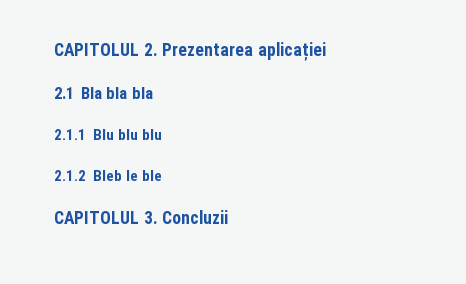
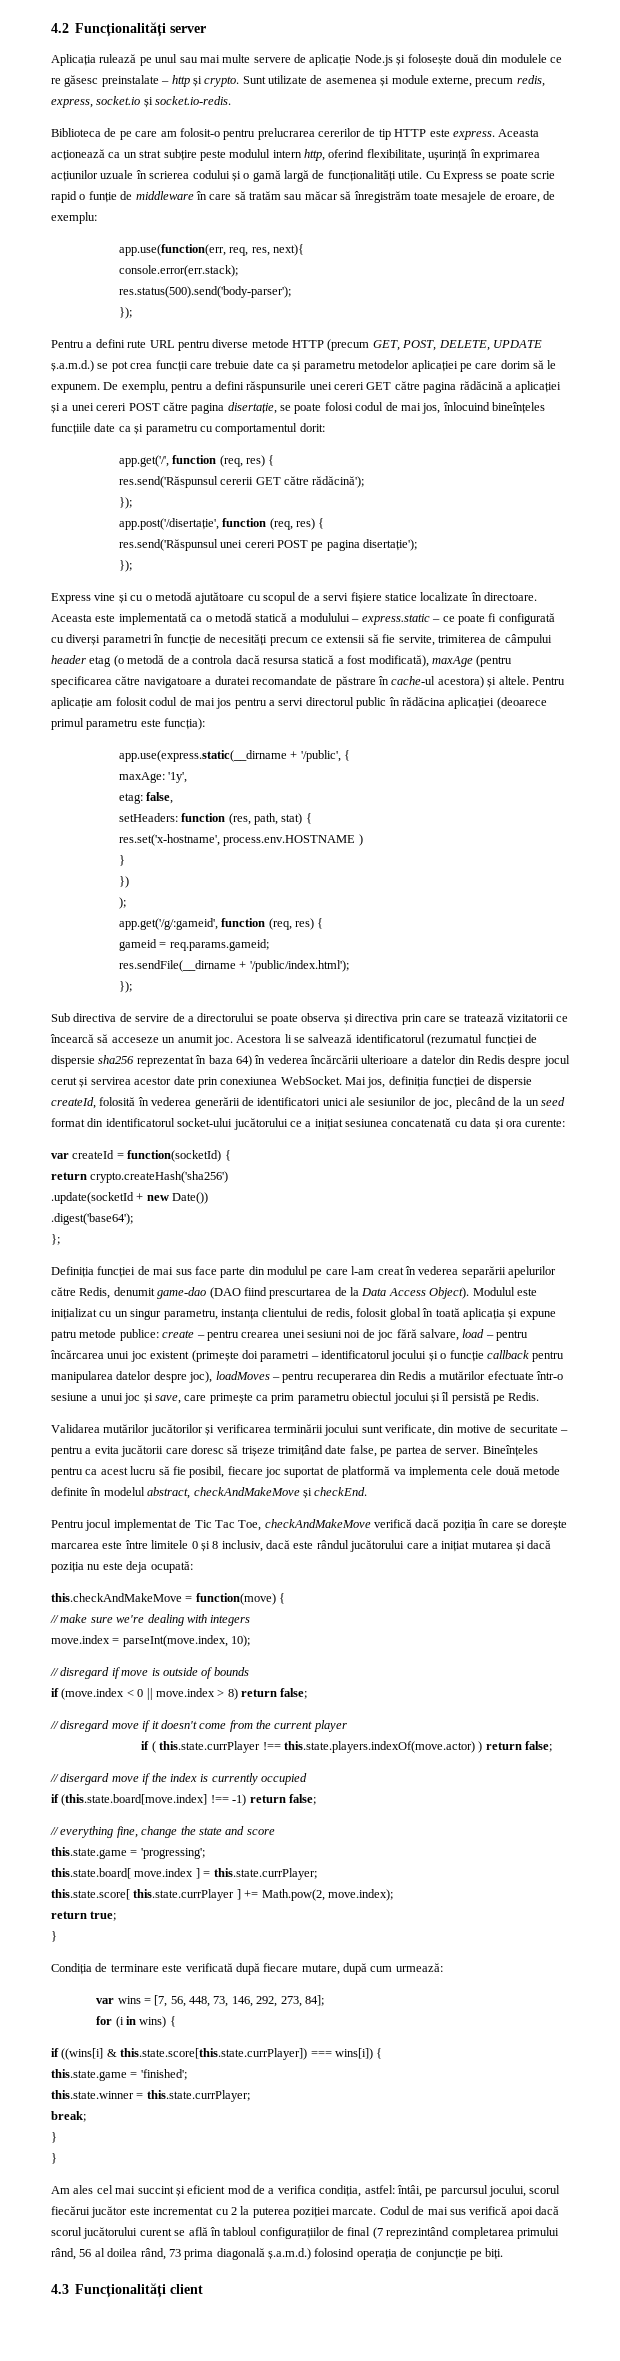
[54,42,327,61] [54,87,153,99] [54,129,163,140] [54,170,163,181] [54,210,229,224] CAPITOLUL 2. Prezentarea aplicației // 2.1 Bla bla bla // 2.1.1 Blu blu blu // 2.1.2 Bleb le ble // CAPITOLUL 3. Concluzii -> [51,22,207,37] [51,54,562,66] [51,75,545,87] [51,96,232,108] [51,128,540,140] [51,149,540,161] [51,170,555,182] [51,191,556,203] [51,212,97,224] [118,244,304,256] [118,265,238,277] [118,286,291,298] [118,307,132,319] [51,339,542,351] [51,360,557,372] [51,381,562,393] [51,402,545,414] [51,423,325,435] [118,455,275,467] [118,476,365,488] [118,497,132,509] [118,518,325,530] [118,539,418,551] [118,560,132,572] [51,592,537,604] [51,613,555,625] [51,634,552,646] [51,655,513,667] [51,676,565,688] [51,697,547,709] [51,718,206,730] [118,750,350,762] [118,772,188,783] [118,792,174,804] [118,813,312,825] [118,834,363,846] [118,855,125,866] [118,876,129,888] [118,897,126,909] [118,918,324,930] [118,939,269,951] [118,960,349,972] [118,981,132,993] [51,1013,569,1025] [50,1034,537,1046] [51,1055,570,1067] [51,1076,532,1088] [51,1097,565,1109] [51,1118,566,1130] [51,1150,231,1162] [51,1171,229,1183] [51,1192,209,1204] [51,1213,133,1225] [51,1234,60,1245] [51,1266,556,1278] [51,1287,537,1299] [51,1308,556,1320] [51,1329,528,1341] [50,1350,565,1362] [51,1371,563,1383] [51,1392,540,1404] [51,1424,568,1436] [51,1445,538,1457] [51,1466,560,1478] [51,1487,368,1499] [51,1519,568,1531] [51,1540,552,1552] [51,1561,193,1573] [51,1593,286,1605] [50,1614,251,1626] [51,1635,251,1647] [50,1667,249,1679] [51,1688,308,1700] [50,1720,347,1732] [141,1741,553,1753] [50,1773,307,1785] [51,1794,316,1806] [50,1826,275,1838] [51,1847,205,1859] [51,1868,317,1880] [51,1889,393,1901] [51,1911,117,1921] [51,1931,57,1942] [51,1963,443,1975] [96,1995,324,2007] [96,2016,176,2028] [51,2048,383,2060] [51,2069,187,2081] [51,2090,250,2102] [51,2111,86,2122] [51,2132,57,2143] [51,2153,57,2164] [51,2185,561,2197] [51,2206,559,2218] [51,2227,559,2239] [51,2248,504,2260] [51,2283,204,2298] 4.2 Funcționalități server // Aplicația rulează pe unul sau mai multe servere de aplicație Node.js și folosește două din modulele ce re găsesc preinstalate – http și crypto. Sunt utilizate de asemenea și module externe, precum redis, express, socket.io și socket.io-redis. // Biblioteca de pe care am folosit-o pentru prelucrarea cererilor de tip HTTP este express. Aceasta acționează ca un strat subțire peste modulul intern http, oferind flexibilitate, ușurință în exprimarea acțiunilor uzuale în scrierea codului și o gamă largă de funcționalități utile. Cu Express se poate scrie rapid o funție de middleware în care să tratăm sau măcar să înregistrăm toate mesajele de eroare, de exemplu: // app.use(function(err, req, res, next){ // console.error(err.stack); // res.status(500).send('body-parser'); // }); // Pentru a defini rute URL pentru diverse metode HTTP (precum GET, POST, DELETE, UPDATE ș.a.m.d.) se pot crea funcții care trebuie date ca și parametru metodelor aplicației pe care dorim să le expunem. De exemplu, pentru a defini răspunsurile unei cereri GET către pagina rădăcină a aplicației și a unei cereri POST către pagina disertație, se poate folosi codul de mai jos, înlocuind bineînțeles funcțiile date ca și parametru cu comportamentul dorit: // app.get('/', function (req, res) { // res.send('Răspunsul cererii GET către rădăcină'); // }); // app.post('/disertație', function (req, res) { // res.send('Răspunsul unei cereri POST pe pagina disertație'); // }); // Express vine și cu o metodă ajutătoare cu scopul de a servi fișiere statice localizate în directoare. Aceasta este implementată ca o metodă statică a modulului – express.static – ce poate fi configurată cu diverși parametri în funcție de necesități precum ce extensii să fie servite, trimiterea de câmpului header etag (o metodă de a controla dacă resursa statică a fost modificată), maxAge (pentru specificarea către navigatoare a duratei recomandate de păstrare în cache-ul acestora) și altele. Pentru aplicație am folosit codul de mai jos pentru a servi directorul public în rădăcina aplicației (deoarece primul parametru este funcția): // app.use(express.static(__dirname + '/public', { // maxAge: '1y', // etag: false, // setHeaders: function (res, path, stat) { // res.set('x-hostname', process.env.HOSTNAME ) // } // }) // ); // app.get('/g/:gameid', function (req, res) { // gameid = req.params.gameid; // res.sendFile(__dirname + '/public/index.html'); // }); // Sub directiva de servire de a directorului se poate observa și directiva prin care se tratează vizitatorii ce încearcă să acceseze un anumit joc. Acestora li se salvează identificatorul (rezumatul funcției de dispersie sha256 reprezentat în baza 64) în vederea încărcării ulterioare a datelor din Redis despre jocul cerut și servirea acestor date prin conexiunea WebSocket. Mai jos, definiția funcției de dispersie createId, folosită în vederea generării de identificatori unici ale sesiunilor de joc, plecând de la un seed format din identificatorul socket-ului jucătorului ce a inițiat sesiunea concatenată cu data și ora curente: // var createId = function(socketId) { // return crypto.createHash('sha256') // .update(socketId + new Date()) // .digest('base64'); // }; // Definiția funcției de mai sus face parte din modulul pe care l-am creat în vederea separării apelurilor către Redis, denumit game-dao (DAO fiind prescurtarea de la Data Access Object). Modulul este inițializat cu un singur parametru, instanța clientului de redis, folosit global în toată aplicația și expune patru metode publice: create – pentru crearea unei sesiuni noi de joc fără salvare, load – pentru încărcarea unui joc existent (primește doi parametri – identificatorul jocului și o funcție callback pentru manipularea datelor despre joc), loadMoves – pentru recuperarea din Redis a mutărilor efectuate într-o sesiune a unui joc și save, care primește ca prim parametru obiectul jocului și îl persistă pe Redis. // Validarea mutărilor jucătorilor și verificarea terminării jocului sunt verificate, din motive de securitate – pentru a evita jucătorii care doresc să trișeze trimițând date false, pe partea de server. Bineînțeles pentru ca acest lucru să fie posibil, fiecare joc suportat de platformă va implementa cele două metode definite în modelul abstract, checkAndMakeMove și checkEnd. // Pentru jocul implementat de Tic Tac Toe, checkAndMakeMove verifică dacă poziția în care se dorește marcarea este între limitele 0 și 8 inclusiv, dacă este rândul jucătorului care a inițiat mutarea și dacă poziția nu este deja ocupată: // this.checkAndMakeMove = function(move) { // // make sure we're dealing with integers // move.index = parseInt(move.index, 10); // // disregard if move is outside of bounds // if (move.index < 0 || move.index > 8) return false; // // disregard move if it doesn't come from the current player // if ( this.state.currPlayer !== this.state.players.indexOf(move.actor) ) return false; // // disergard move if the index is currently occupied // if (this.state.board[move.index] !== -1) return false; // // everything fine, change the state and score // this.state.game = 'progressing'; // this.state.board[ move.index ] = this.state.currPlayer; // this.state.score[ this.state.currPlayer ] += Math.pow(2, move.index); // return true; // } // Condiția de terminare este verificată după fiecare mutare, după cum urmează: // var wins = [7, 56, 448, 73, 146, 292, 273, 84]; // for (i in wins) { // if ((wins[i] & this.state.score[this.state.currPlayer]) === wins[i]) { // this.state.game = 'finished'; // this.state.winner = this.state.currPlayer; // break; // } // } // Am ales cel mai succint și eficient mod de a verifica condiția, astfel: întâi, pe parcursul jocului, scorul fiecărui jucător este incrementat cu 2 la puterea poziției marcate. Codul de mai sus verifică apoi dacă scorul jucătorului curent se află în tabloul configurațiilor de final (7 reprezintând completarea primului rând, 56 al doilea rând, 73 prima diagonală ș.a.m.d.) folosind operația de conjuncție pe biți. // 4.3 Funcționalități client

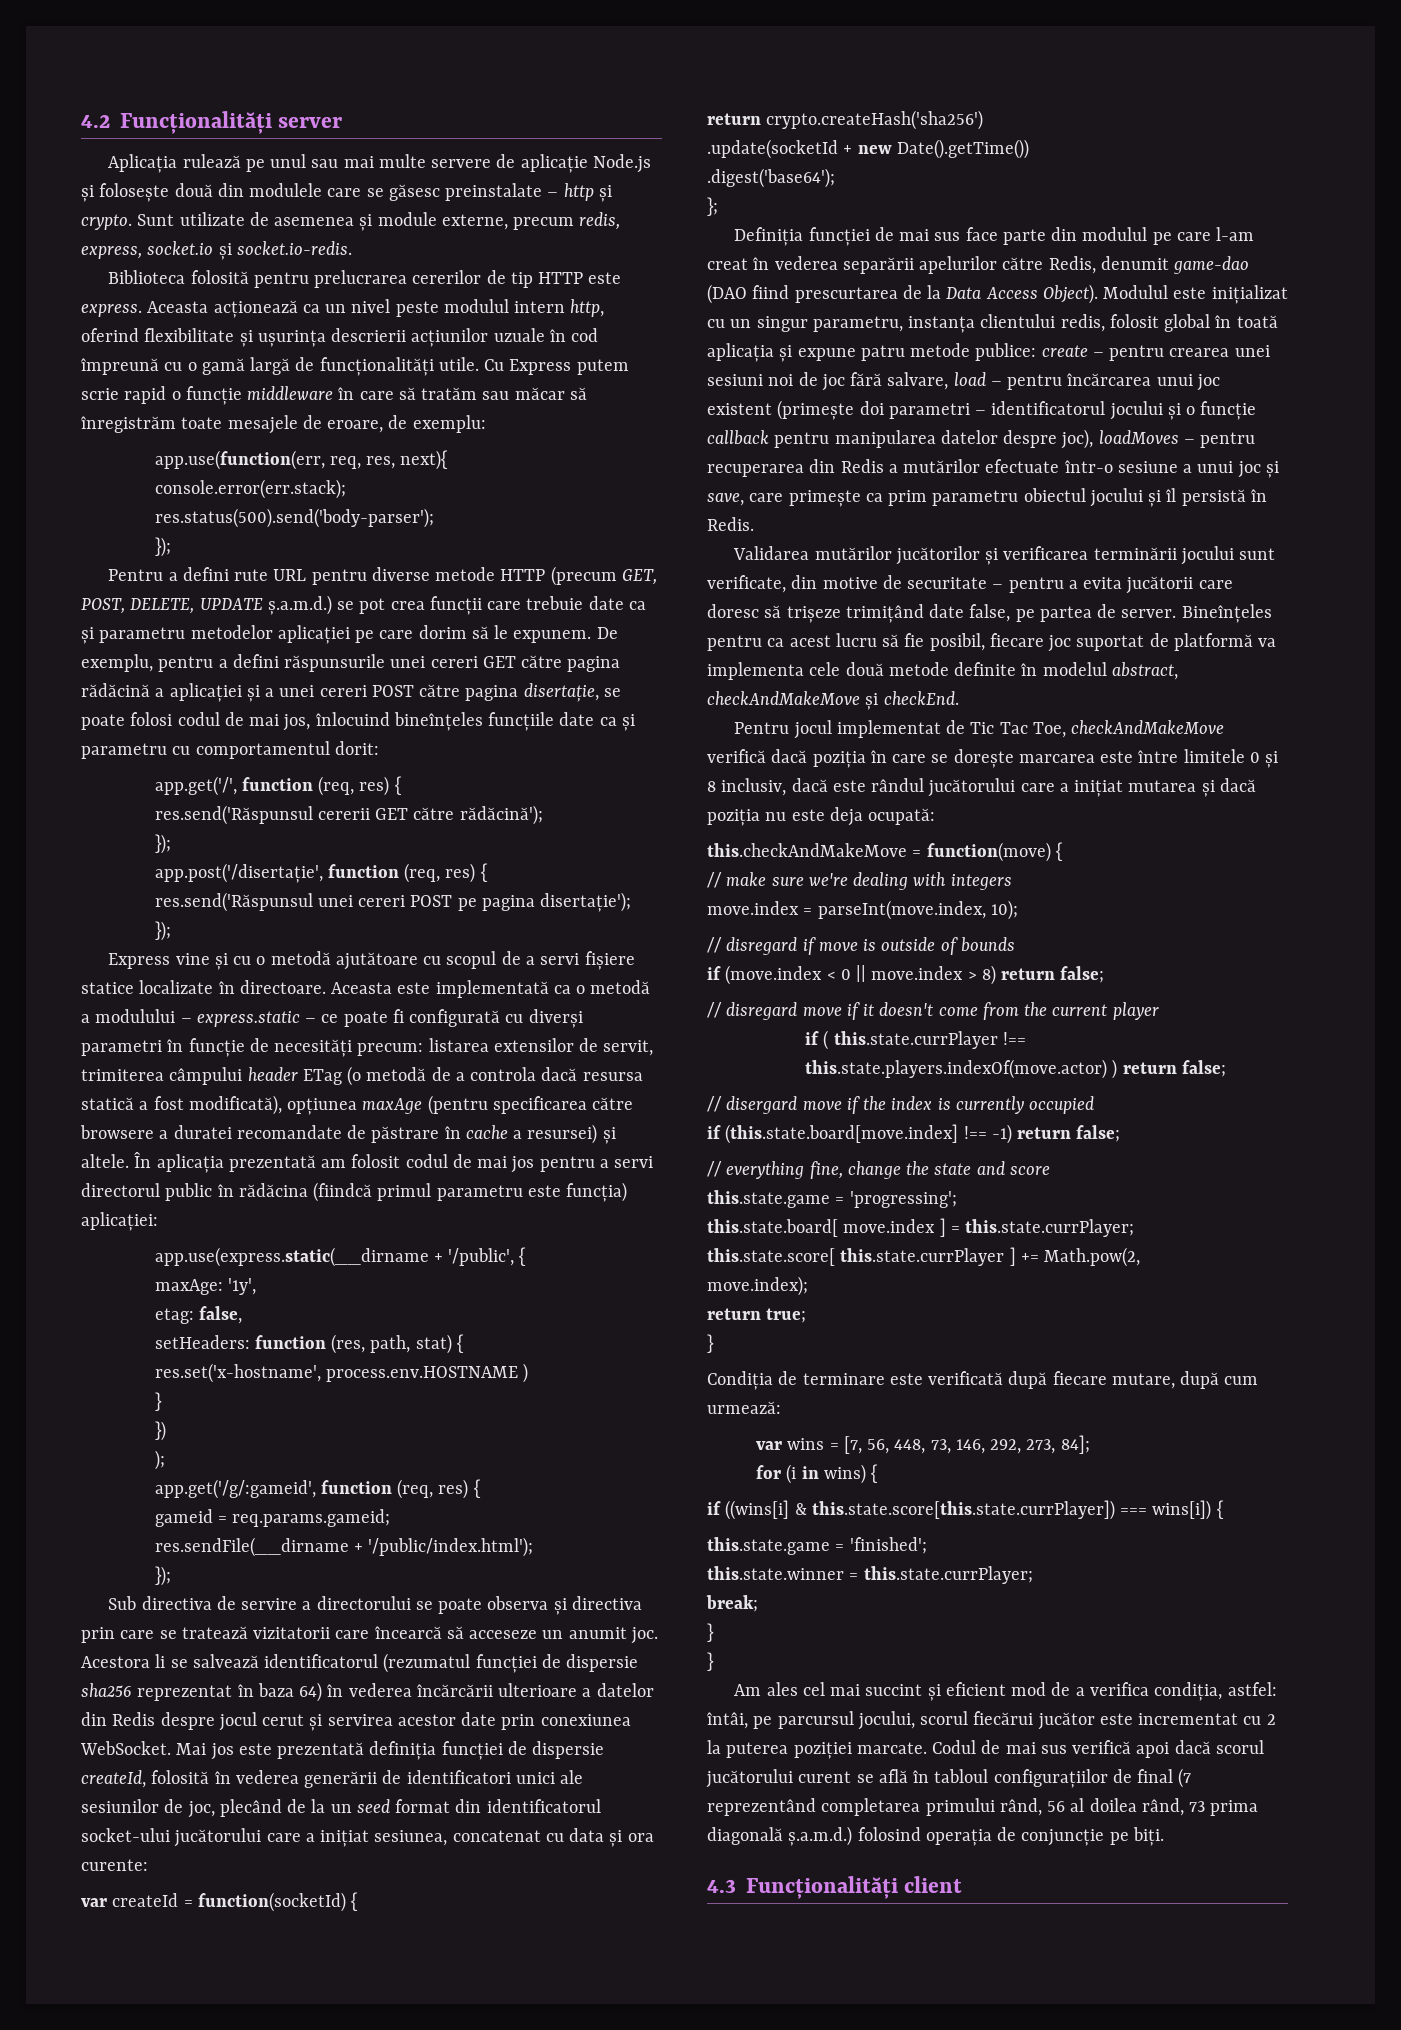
[550,57,562,63] [51,78,61,84] ce re -> [327,188,384,197] care se
[104,128,220,140] de pe care am folosit-o -> [190,270,249,284] folosită
[139,149,197,161] strat subțire -> [351,299,391,313] nivel
[366,149,540,161] [51,170,241,182] flexibilitate, ușurință în exprimarea acțiunilor uzuale în scrierea codului și -> [144,328,599,347] [81,358,183,375] flexibilitate și ușurința descrierii acțiunilor uzuale în cod împreună cu
[486,171,528,182] se poate -> [576,359,629,375] putem
[88,191,133,203] funție de -> [185,386,242,405] funcție
[255,613,288,622] statică -> (651, 987) none
[269,634,502,646] precum ce extensii să fie servite, trimiterea de -> [357,1038,654,1056] [81,1069,164,1081] precum: listarea extensilor de servit, trimiterea
[89,656,112,667] etag -> [302,1069,342,1085] ETag
(429, 661) none -> [287,1098,358,1115] opțiunea
[143,677,202,688] navigatoare -> [80,1125,154,1139] browsere
[391,676,565,688] [51,697,93,709] cache-ul acestora) și altele. Pentru aplicație -> [465,1124,616,1144] [81,1152,316,1173] cache a resursei) și altele. În aplicația prezentată
[448,697,547,709] aplicației (deoarece -> [313,1182,373,1202] (fiindcă
[164,718,206,730] funcția): -> [566,1182,628,1202] [81,1212,158,1231] funcția) aplicației:
[172,1013,185,1022] de -> (298, 1604) none
[556,1016,569,1022] ce -> [335,1630,370,1639] care
[367,1077,386,1088] jos, -> [210,1742,365,1760] jos este prezentată
[289,1118,452,1130] ce a inițiat sesiunea concatenată -> [266,1830,541,1847] care a inițiat sesiunea, concatenat
[172,1192,209,1204] Date()) -> [896,139,1029,159] Date().getTime())
[310,1308,323,1317] de -> (1056, 321) none
[493,1395,505,1404] pe -> [1250,489,1267,502] în
(325, 1895) none -> (1141, 1257) //
[386,2227,450,2239] reprezintând -> [707,1798,816,1816] reprezentând

